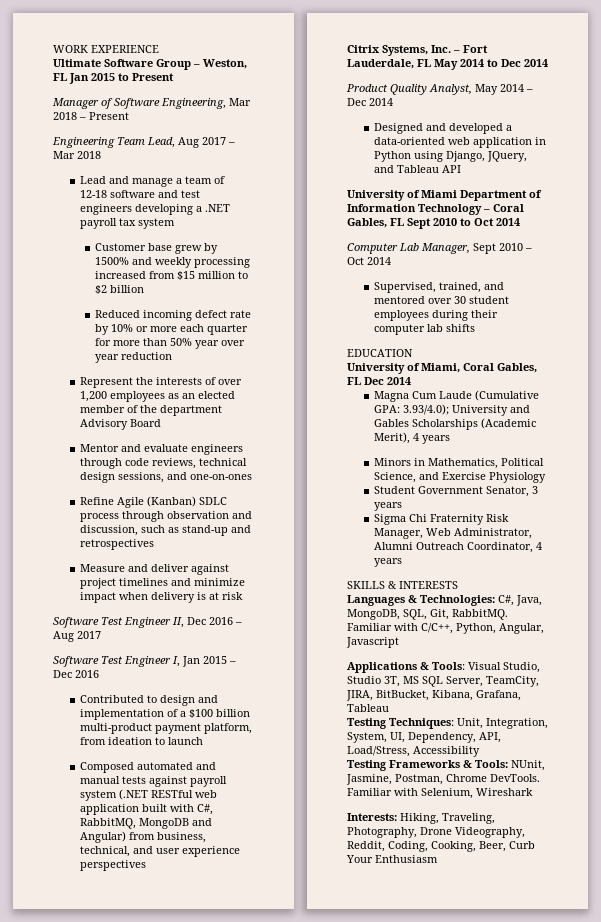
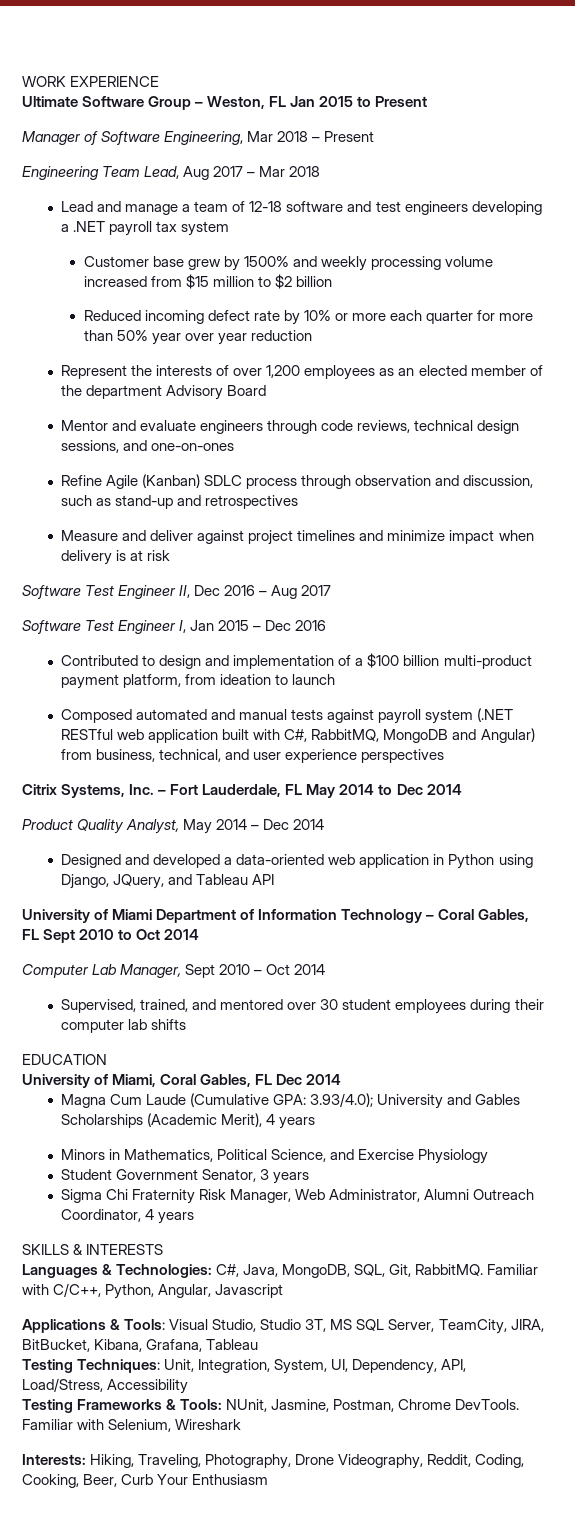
(251, 262) none -> [444,256,493,267] volume

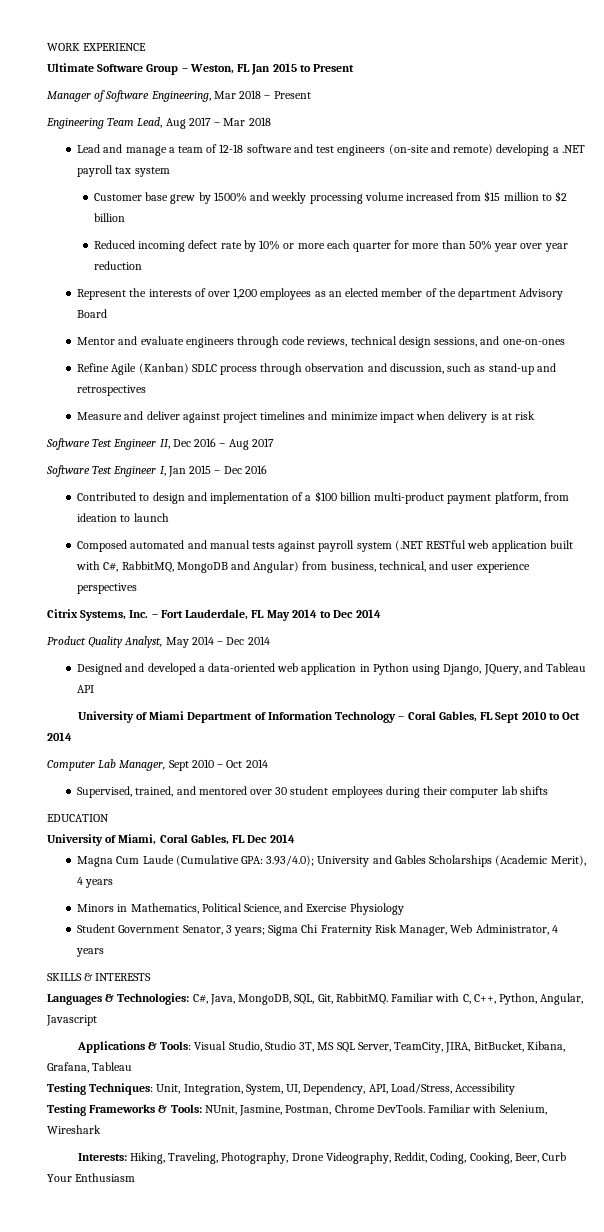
(468, 208) none -> [388,144,494,155] (on-site and remote)
[273,1172,310,1184] years // -> [233,927,265,936] years;
[424,1189,535,1200] [61,1209,142,1222] Alumni Outreach Coordinator, -> (549, 929) none
[53,1283,102,1297] C/C++, -> [462,994,496,1004] C, C++,

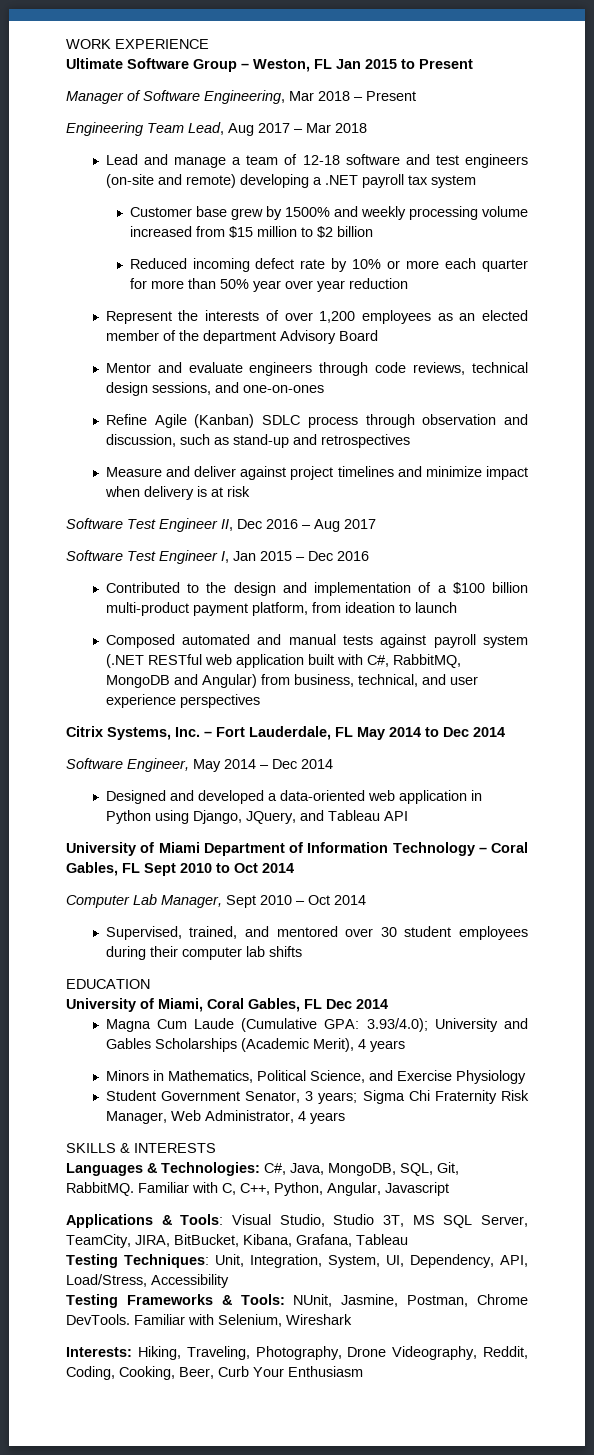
(150, 497) none -> [206,582,227,593] the
[47,636,163,648] Product Quality Analyst, -> [66,758,189,772] Software Engineer,

